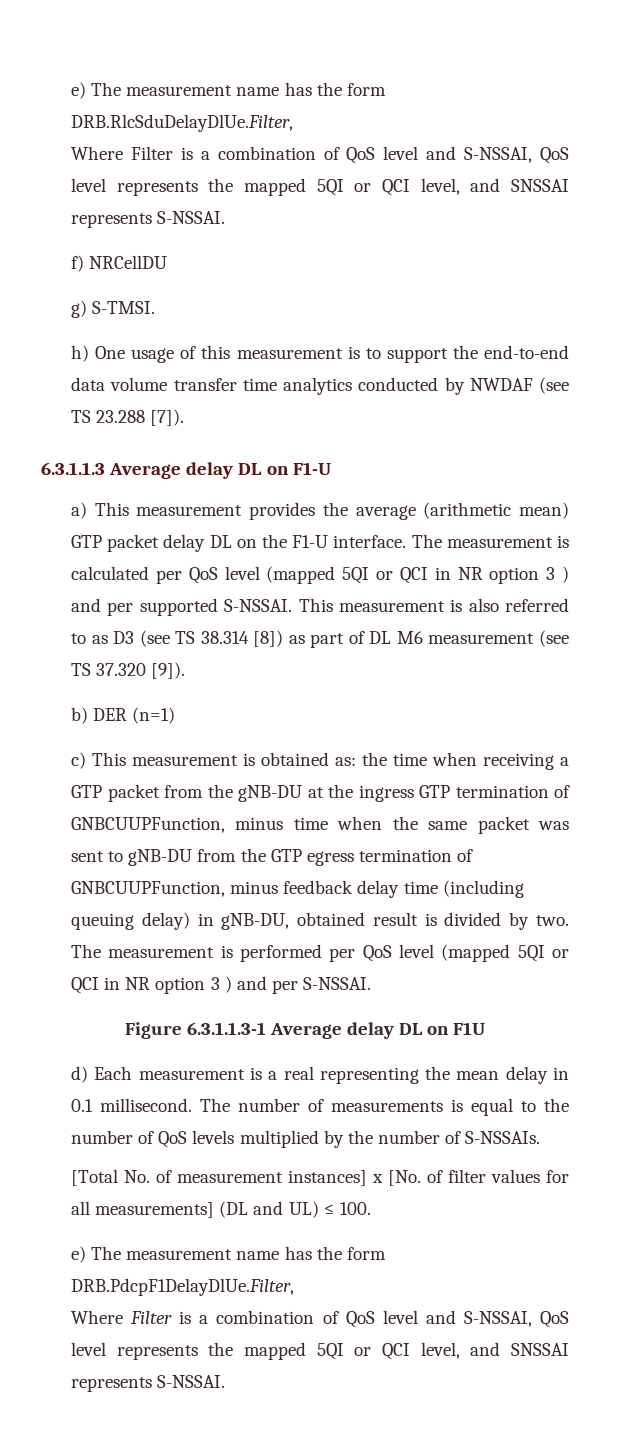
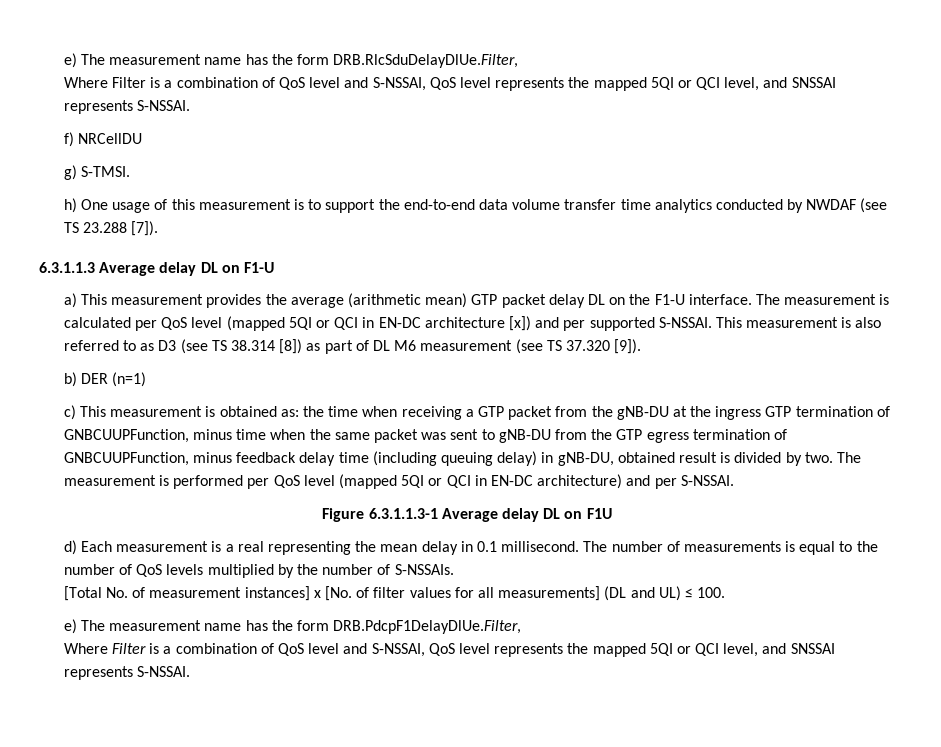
[457,566,569,584] NR option 3 ) -> [378,316,531,331] EN-DC architecture [x])
[125,976,232,994] NR option 3 ) -> [490,474,623,489] EN-DC architecture)

